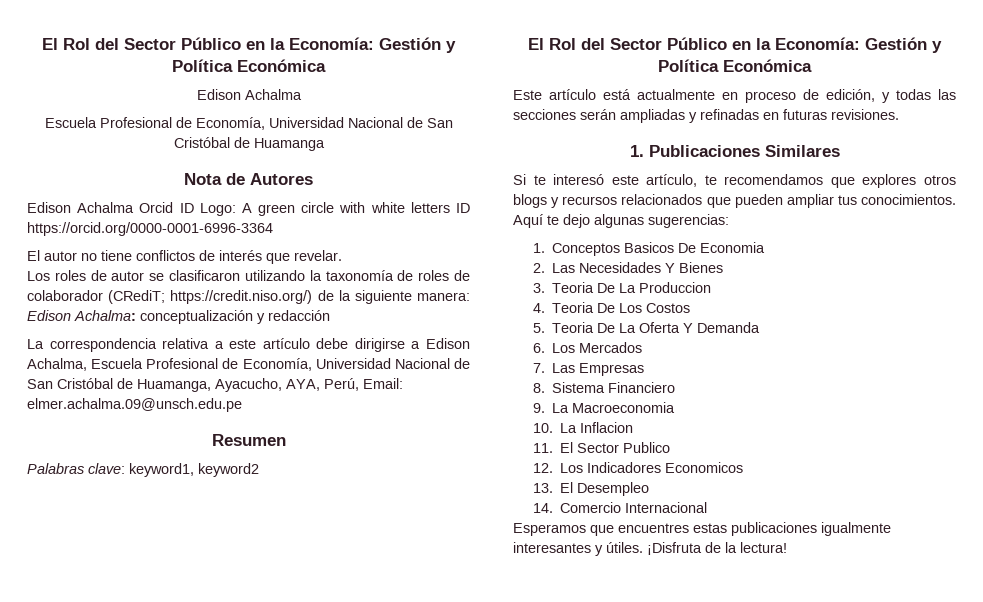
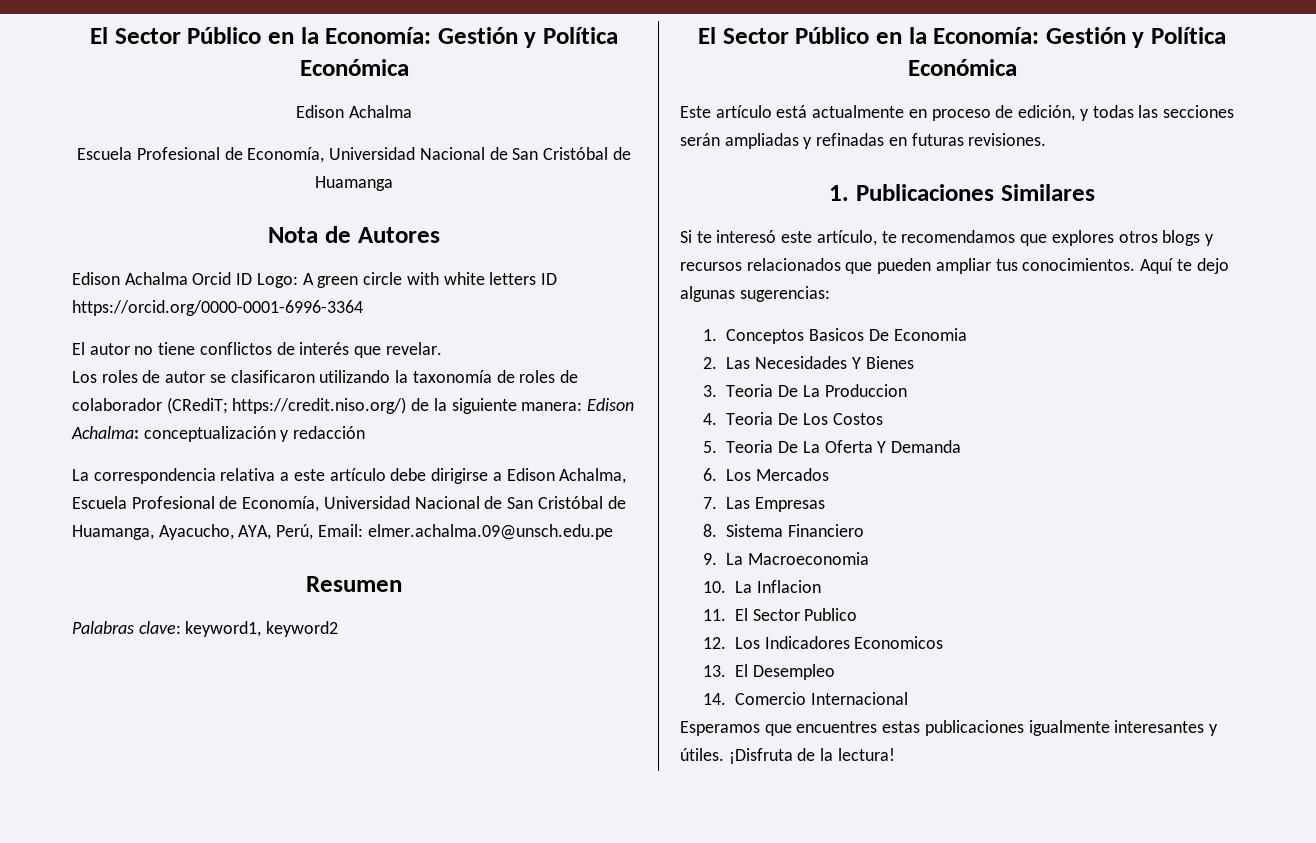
[42,38,119,50] El Rol del -> [90,27,109,44] El
[549,38,605,50] Rol del -> (717, 35) none

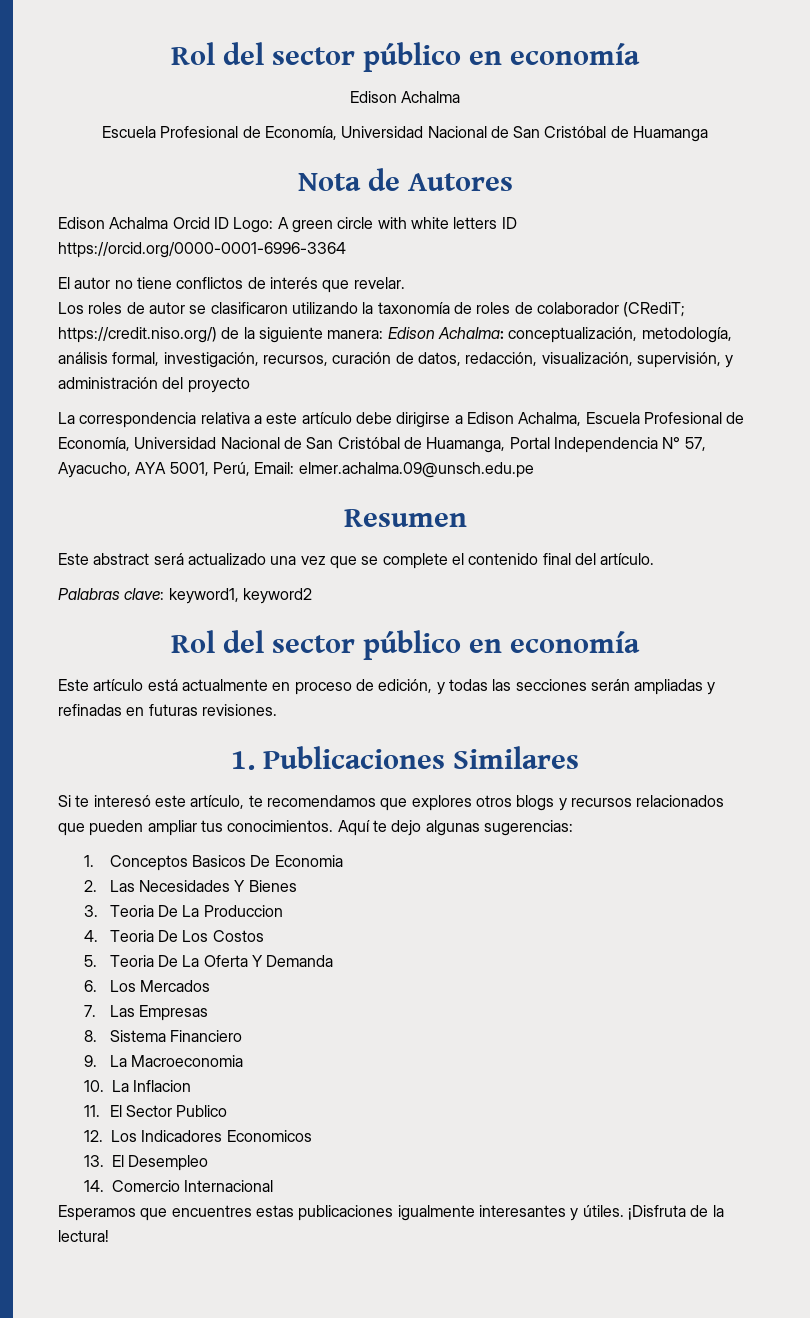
[90,27,618,48] [299,59,409,76] El Sector Público en la Economía: Gestión y Política Económica -> [171,42,640,72] Rol del sector público en economía
[143,426,366,442] conceptualización y redacción -> [508,327,732,343] [58,352,734,368] [58,377,250,393] conceptualización, metodología, análisis formal, investigación, recursos, curación de datos, redacción, visualización, supervisión, y administración del proyecto
[158,524,613,540] [306,576,402,592] [72,621,339,637] [698,27,1226,48] [907,59,1017,76] Ayacucho, AYA, Perú, Email: elmer.achalma.09@unsch.edu.pe // Resumen // Palabras clave: keyword1, keyword2 // El Sector Público en la Economía: Gestión y Política Económica -> [509,437,706,453] [58,462,534,478] [343,509,467,527] [58,553,655,569] [58,588,312,604] [171,630,640,660] Portal Independencia N° 57, Ayacucho, AYA 5001, Perú, Email: elmer.achalma.09@unsch.edu.pe // Resumen // Este abstract será actualizado una vez que se complete el contenido final del artículo. // Palabras clave: keyword1, keyword2 // Rol del sector público en economía

